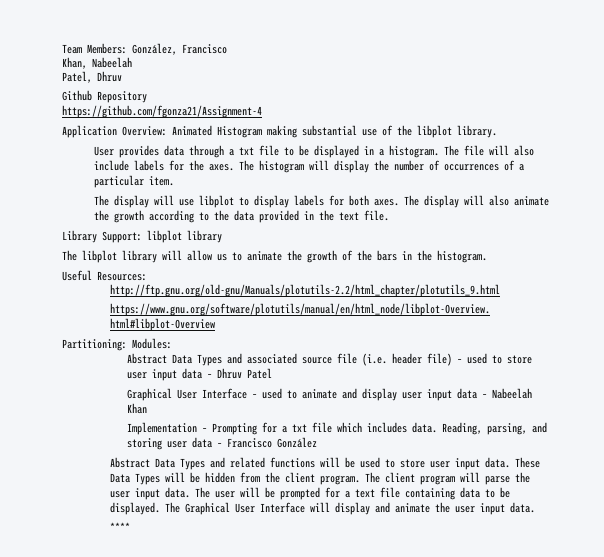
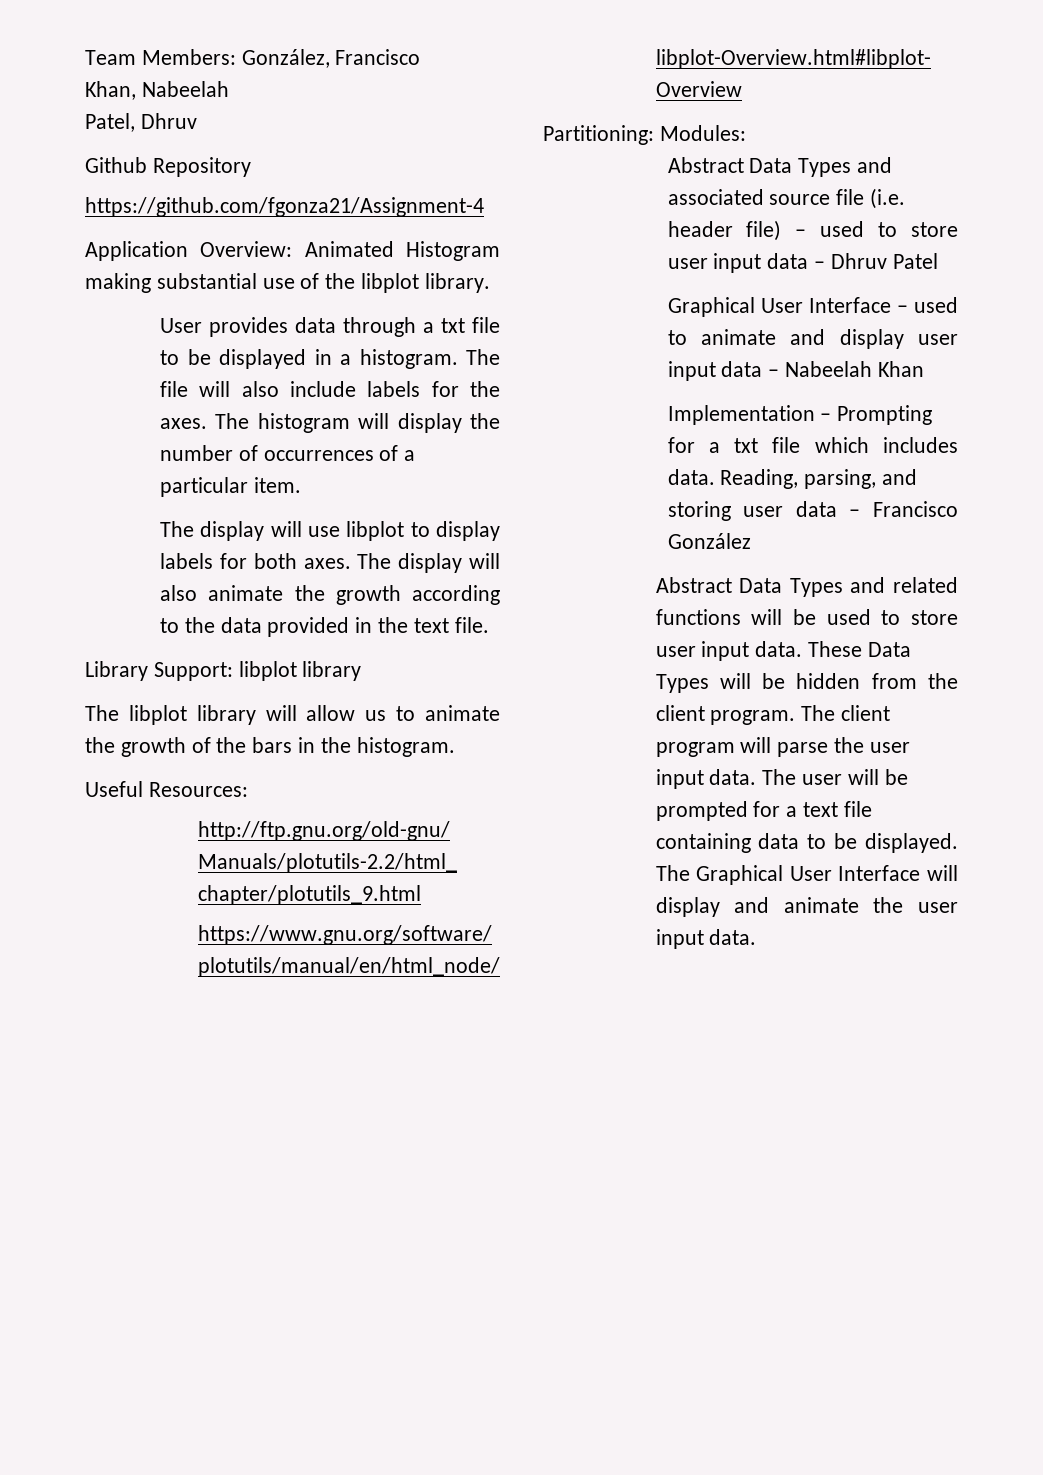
[110,522,131,532] // **** -> (757, 937) none

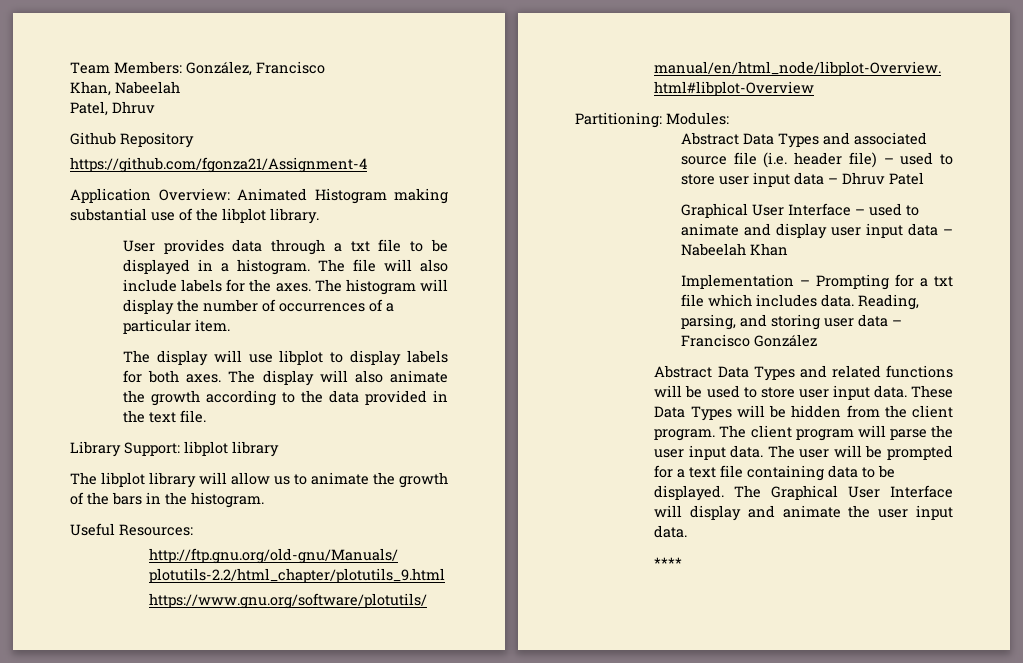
(757, 937) none -> [654,557,683,568] // ****

